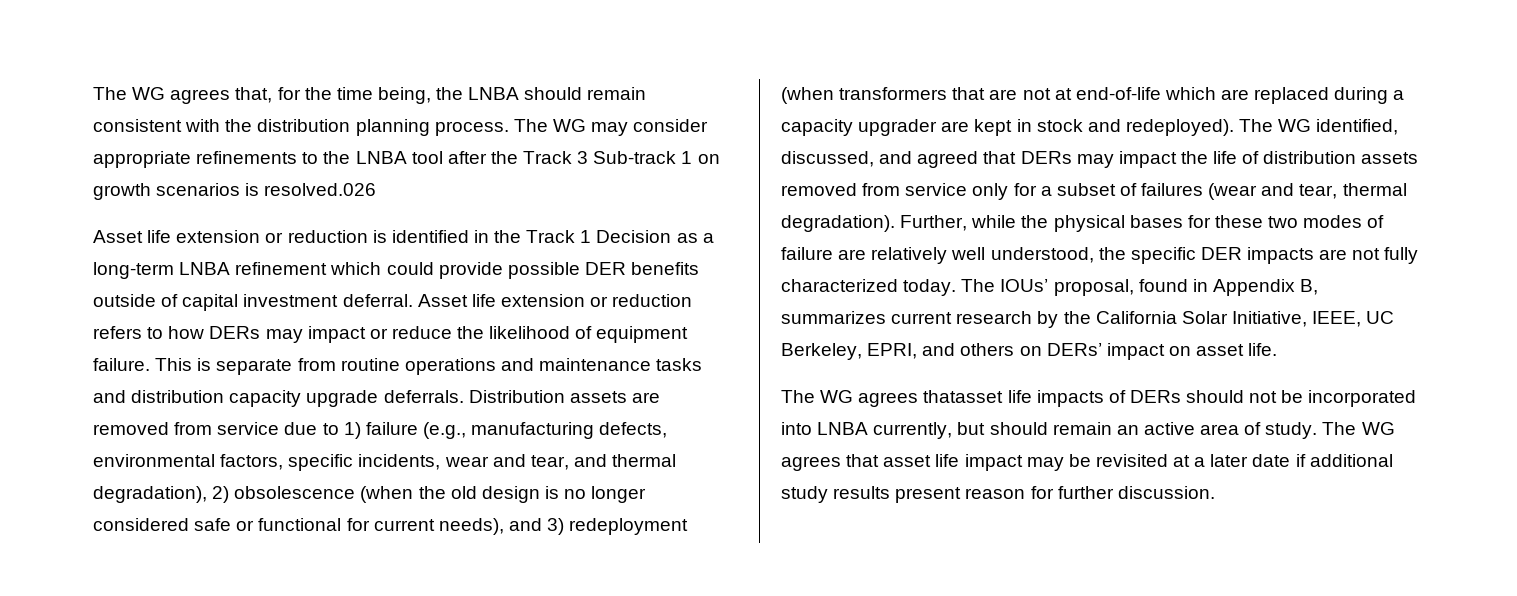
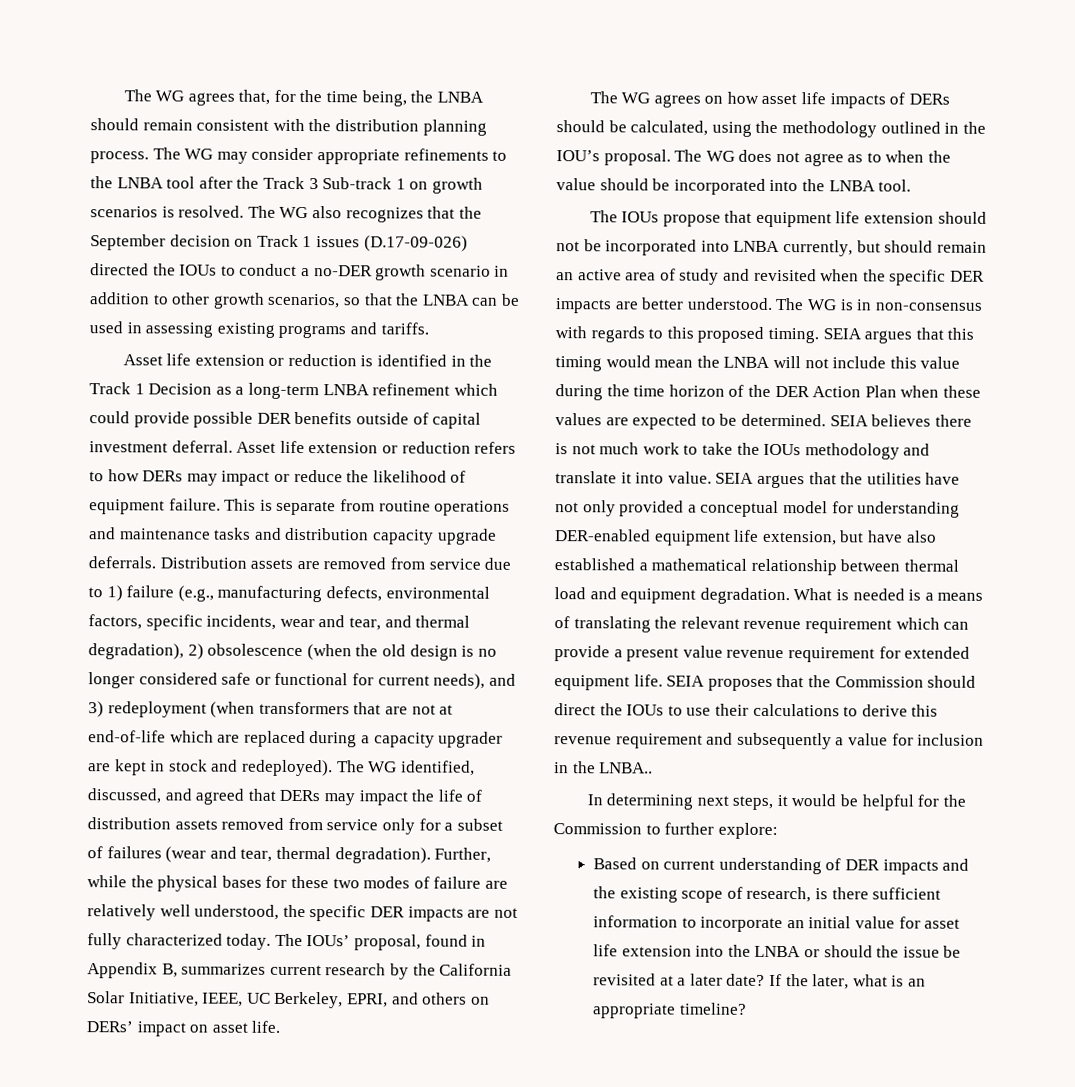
[264,183,377,196] resolved.026 -> [178,205,482,223] [90,234,468,252] [90,263,510,281] [89,292,520,309] [89,321,429,339] resolved. The WG also recognizes that the September decision on Track 1 issues (D.17-09-026) directed the IOUs to conduct a no-DER growth scenario in addition to other growth scenarios, so that the LNBA can be used in assessing existing programs and tariffs.
[923,390,1004,403] thatasset -> [704,91,798,105] on how asset
(1245, 396) none -> [608,120,986,138] [556,149,951,167] [556,178,912,195] [589,210,987,228] be calculated, using the methodology outlined in the IOU’s proposal. The WG does not agree as to when the value should be incorporated into the LNBA tool. // The IOUs propose that equipment life extension should
[1265,422,1395,439] [781,454,1064,471] study. The WG agrees that asset life impact may -> [679,268,985,286] [555,297,983,314] [555,326,975,344] [555,355,961,372] [555,384,981,401] [555,413,972,430] [555,442,931,460] [555,471,961,489] [555,500,961,518] [555,529,937,546] [554,558,959,576] [554,587,984,605] [554,616,970,634] [554,645,971,663] [554,674,977,691] [554,703,939,717] [554,732,985,750] [554,761,654,774] [586,793,966,811] [553,822,778,840] [592,857,970,875] [592,886,942,903] [592,915,961,933] [592,944,940,958] study and revisited when the specific DER impacts are better understood. The WG is in non-consensus with regards to this proposed timing. SEIA argues that this timing would mean the LNBA will not include this value during the time horizon of the DER Action Plan when these values are expected to be determined. SEIA believes there is not much work to take the IOUs methodology and translate it into value. SEIA argues that the utilities have not only provided a conceptual model for understanding DER-enabled equipment life extension, but have also established a mathematical relationship between thermal load and equipment degradation. What is needed is a means of translating the relevant revenue requirement which can provide a present value revenue requirement for extended equipment life. SEIA proposes that the Commission should direct the IOUs to use their calculations to derive this revenue requirement and subsequently a value for inclusion in the LNBA.. // In determining next steps, it would be helpful for the Commission to further explore: // Based on current understanding of DER impacts and the existing scope of research, is there sufficient information to incorporate an initial value for asset life extension into the LNBA or should the issue
[1252,454,1393,467] [781,486,1215,503] date if additional study results present reason for further discussion. -> [726,973,926,990] [592,1002,747,1019] date? If the later, what is an appropriate timeline?

